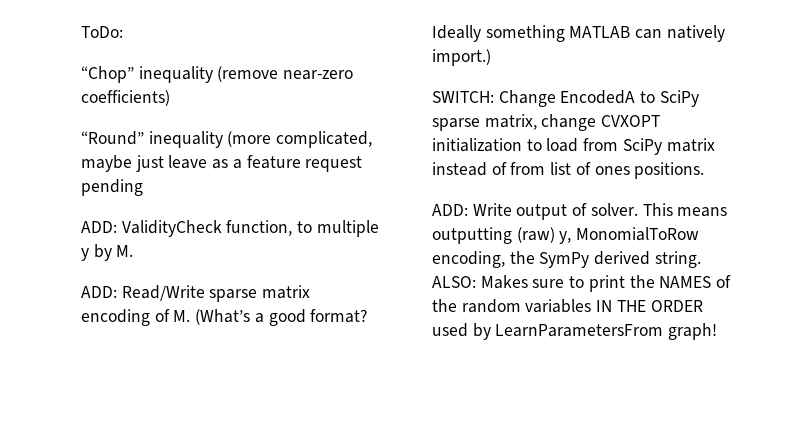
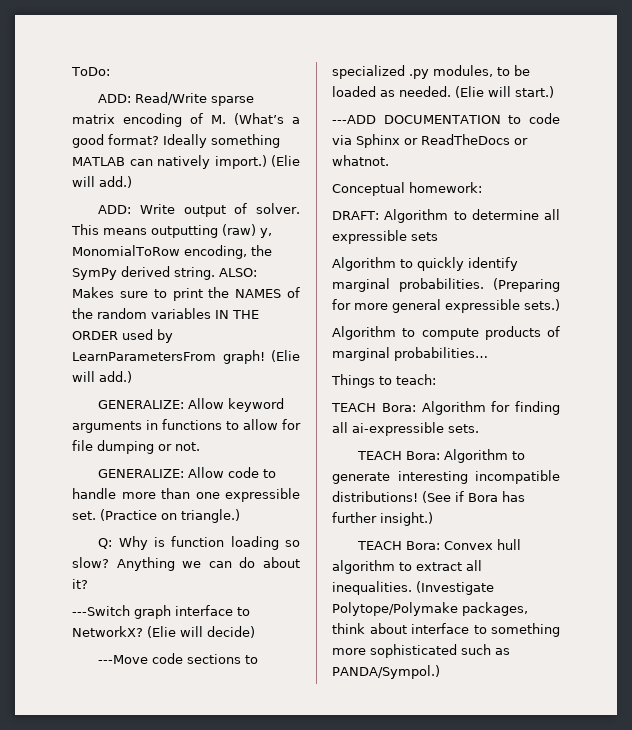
[81,66,354,83] [81,90,170,106] [81,131,373,148] [81,155,363,172] [81,179,143,196] [81,220,379,237] [81,244,134,261] // “Chop” inequality (remove near-zero coefficients) // “Round” inequality (more complicated, maybe just leave as a feature request pending // ADD: ValidityCheck function, to multiple y by M. -> (110, 71) none
[432,90,699,107] [432,114,661,131] [432,138,715,155] [432,162,705,179] // SWITCH: Change EncodedA to SciPy sparse matrix, change CVXOPT initialization to load from SciPy matrix instead of from list of ones positions. -> [271,155,300,167] [72,176,132,188] (Elie will add.)
(718, 331) none -> [271,350,300,362] [72,371,132,383] [98,398,285,412] [72,419,301,433] [72,440,200,454] [98,467,277,478] [72,488,300,502] [72,509,240,523] [98,536,300,550] [72,557,300,571] [72,579,88,589] [72,605,250,619] [72,626,255,638] [98,653,259,664] [332,65,530,79] [332,86,554,98] [332,113,560,124] [332,134,528,148] [332,155,389,166] [332,182,482,196] [332,209,560,223] [332,230,438,244] [332,257,518,271] [332,278,560,292] [332,299,560,313] [332,326,560,340] [332,347,488,361] [331,374,436,388] [331,401,560,415] [332,422,479,436] [357,449,526,463] [332,470,560,484] [332,491,525,503] [332,512,433,526] [357,539,522,550] [332,560,482,574] [332,581,494,595] [332,602,528,616] [332,623,560,637] [332,644,510,658] [332,665,440,679] (Elie will add.) // GENERALIZE: Allow keyword arguments in functions to allow for file dumping or not. // GENERALIZE: Allow code to handle more than one expressible set. (Practice on triangle.) // Q: Why is function loading so slow? Anything we can do about it? // ---Switch graph interface to NetworkX? (Elie will decide) // ---Move code sections to specialized .py modules, to be loaded as needed. (Elie will start.) // ---ADD DOCUMENTATION to code via Sphinx or ReadTheDocs or whatnot. // Conceptual homework: // DRAFT: Algorithm to determine all expressible sets // Algorithm to quickly identify marginal probabilities. (Preparing for more general expressible sets.) // Algorithm to compute products of marginal probabilities… // Things to teach: // TEACH Bora: Algorithm for finding all ai-expressible sets. // TEACH Bora: Algorithm to generate interesting incompatible distributions! (See if Bora has further insight.) // TEACH Bora: Convex hull algorithm to extract all inequalities. (Investigate Polytope/Polymake packages, think about interface to something more sophisticated such as PANDA/Sympol.)

